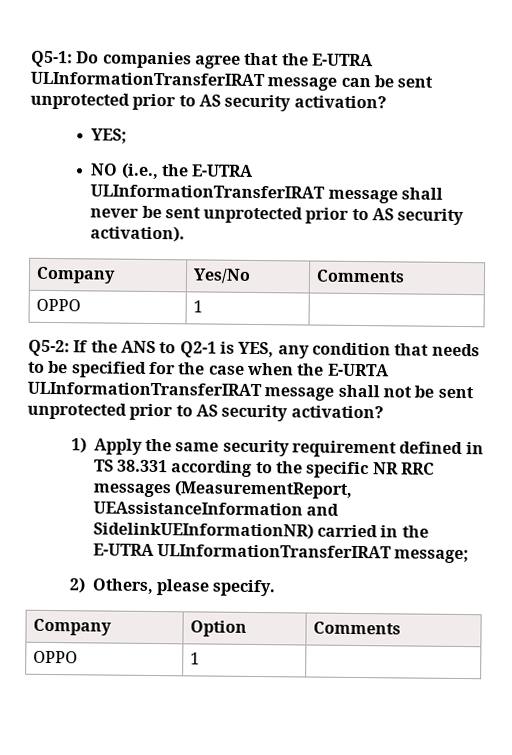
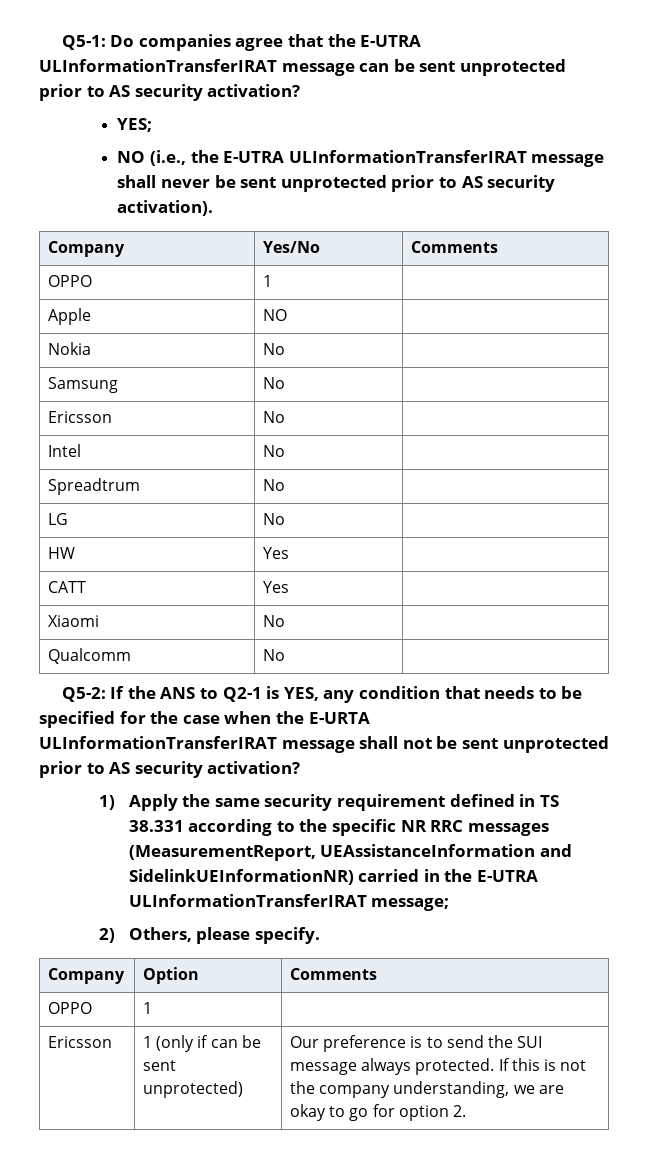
(204, 306) none -> [48,308,92,325] [263,309,288,321] [48,342,92,355] [263,343,286,355] [48,377,119,393] [263,377,286,389] [48,411,113,423] [263,411,286,423] [48,444,82,457] [263,445,286,457] [48,478,141,495] [263,479,286,491] [48,513,69,525] [263,513,286,525] [48,547,76,559] [263,547,290,559] [48,581,87,593] [263,581,290,593] [48,615,100,627] [263,615,286,627] [48,648,132,664] [263,649,286,661] // Apple | NO | // Nokia | No | // Samsung | No | // Ericsson | No | // Intel | No | // Spreadtrum | No | // LG | No | // HW | Yes | // CATT | Yes | // Xiaomi | No | // Qualcomm | No |
(201, 658) none -> [48,1036,113,1048] [143,1035,261,1052] [143,1060,177,1071] [143,1081,244,1098] [290,1035,543,1052] [290,1058,587,1075] [290,1081,564,1098] [290,1104,466,1121] // Ericsson | 1 (only if can be sent unprotected) | Our preference is to send the SUI message always protected. If this is not the company understanding, we are okay to go for option 2.

